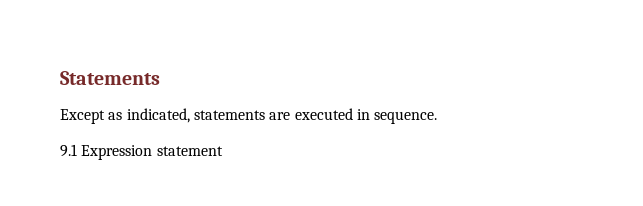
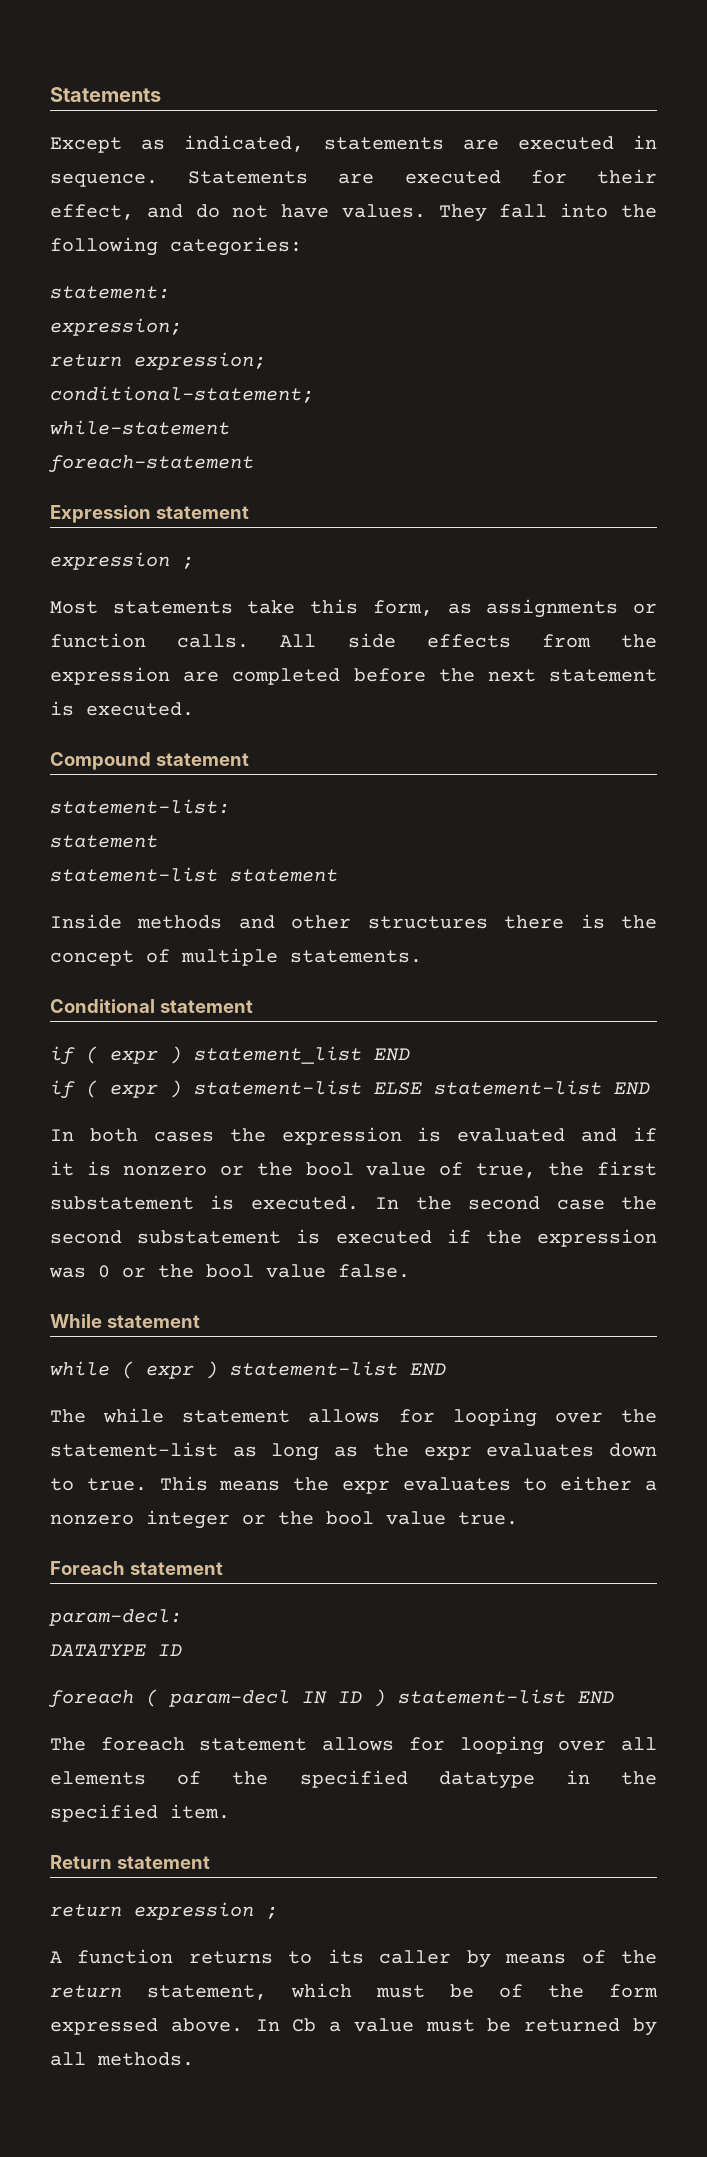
[60,144,223,160] // 9.1 Expression statement -> [188,169,657,184] [50,203,657,222] [50,237,302,256] [50,286,170,299] [50,318,182,336] [50,352,266,370] [50,386,314,403] [50,420,230,435] [48,455,254,473] [50,505,249,523] [50,552,194,570] [50,599,657,618] [50,633,658,648] [50,667,657,685] [50,701,194,716] [50,752,249,770] [50,799,230,814] [50,835,158,848] [50,867,338,882] [50,914,658,929] [50,948,422,966] [50,999,253,1013] [50,1046,410,1065] [50,1080,650,1099] [50,1127,657,1145] [50,1161,657,1178] [50,1195,658,1210] [50,1229,658,1247] [49,1264,410,1278] [50,1314,200,1328] [50,1361,446,1379] [50,1408,657,1427] [50,1442,657,1461] [50,1476,657,1494] [50,1510,518,1529] [50,1561,223,1575] [49,1609,182,1626] [50,1644,182,1656] [48,1689,614,1708] [50,1736,657,1755] [50,1770,657,1789] [50,1804,230,1822] [50,1855,210,1869] [50,1902,278,1920] [50,1949,658,1968] [50,1983,658,2000] [50,2018,657,2036] [50,2052,194,2066] Statements are executed for their effect, and do not have values. They fall into the following categories: // statement: // expression; // return expression; // conditional-statement; // while-statement // foreach-statement // Expression statement // expression ; // Most statements take this form, as assignments or function calls. All side effects from the expression are completed before the next statement is executed. // Compound statement // statement-list: // statement // statement-list statement // Inside methods and other structures there is the concept of multiple statements. // Conditional statement // if ( expr ) statement_list END // if ( expr ) statement-list ELSE statement-list END // In both cases the expression is evaluated and if it is nonzero or the bool value of true, the first substatement is executed. In the second case the second substatement is executed if the expression was 0 or the bool value false. // While statement // while ( expr ) statement-list END // The while statement allows for looping over the statement-list as long as the expr evaluates down to true. This means the expr evaluates to either a nonzero integer or the bool value true. // Foreach statement // param-decl: // DATATYPE ID // foreach ( param-decl IN ID ) statement-list END // The foreach statement allows for looping over all elements of the specified datatype in the specified item. // Return statement // return expression ; // A function returns to its caller by means of the return statement, which must be of the form expressed above. In Cb a value must be returned by all methods.

